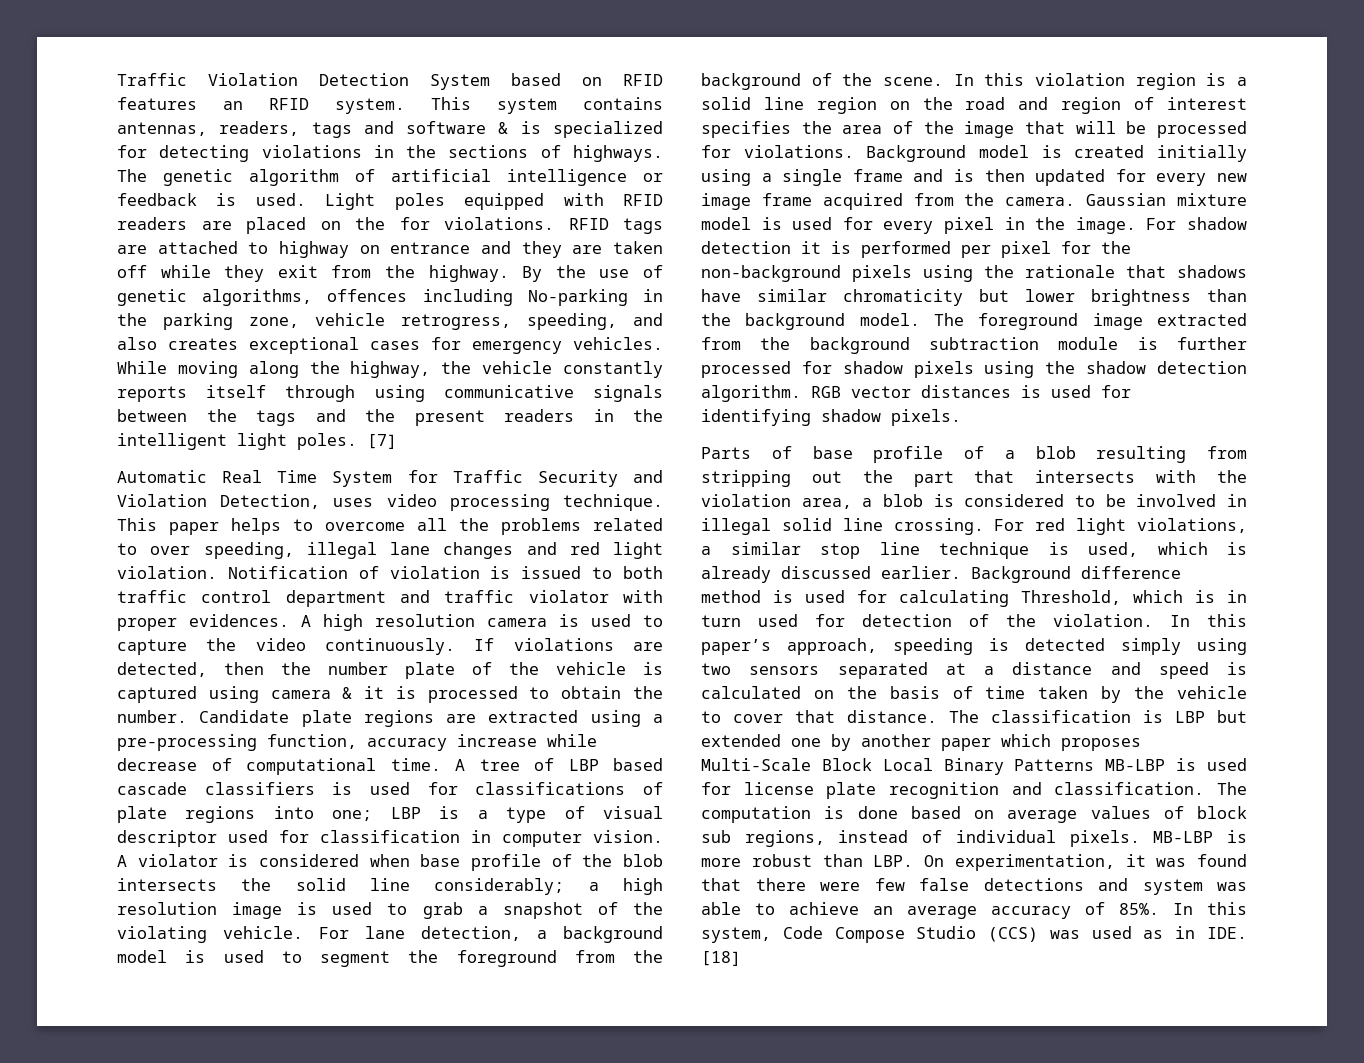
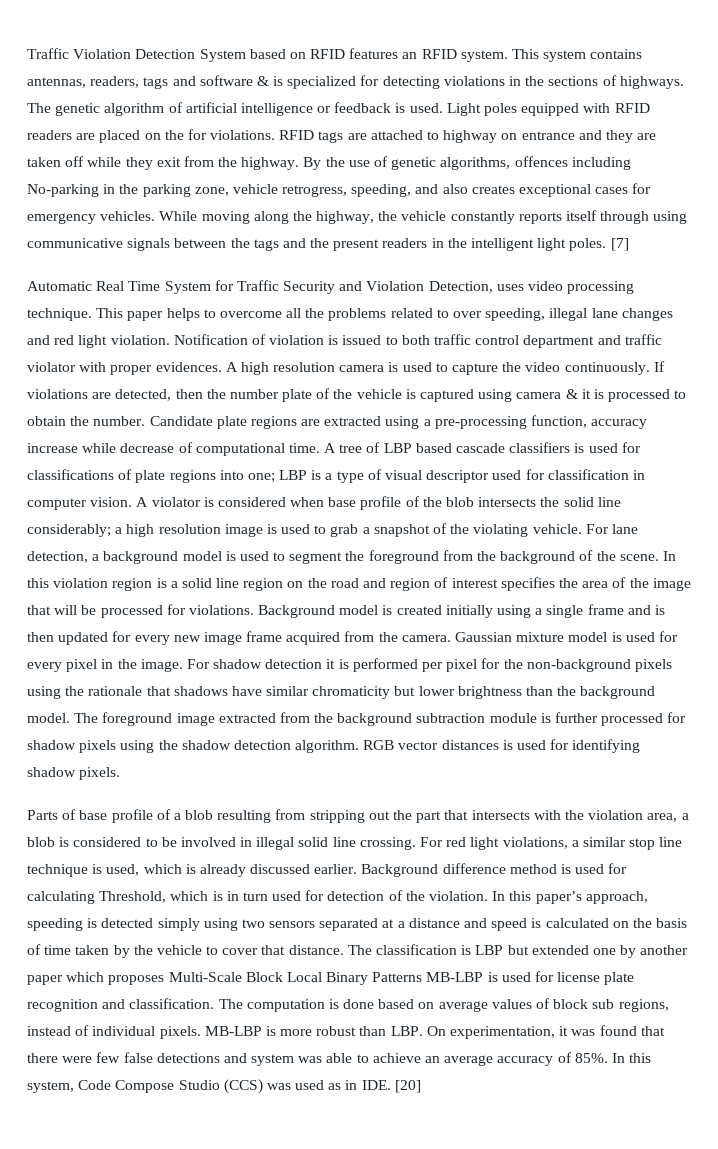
[701,951,741,966] [18] -> [394,1080,421,1093] [20]

